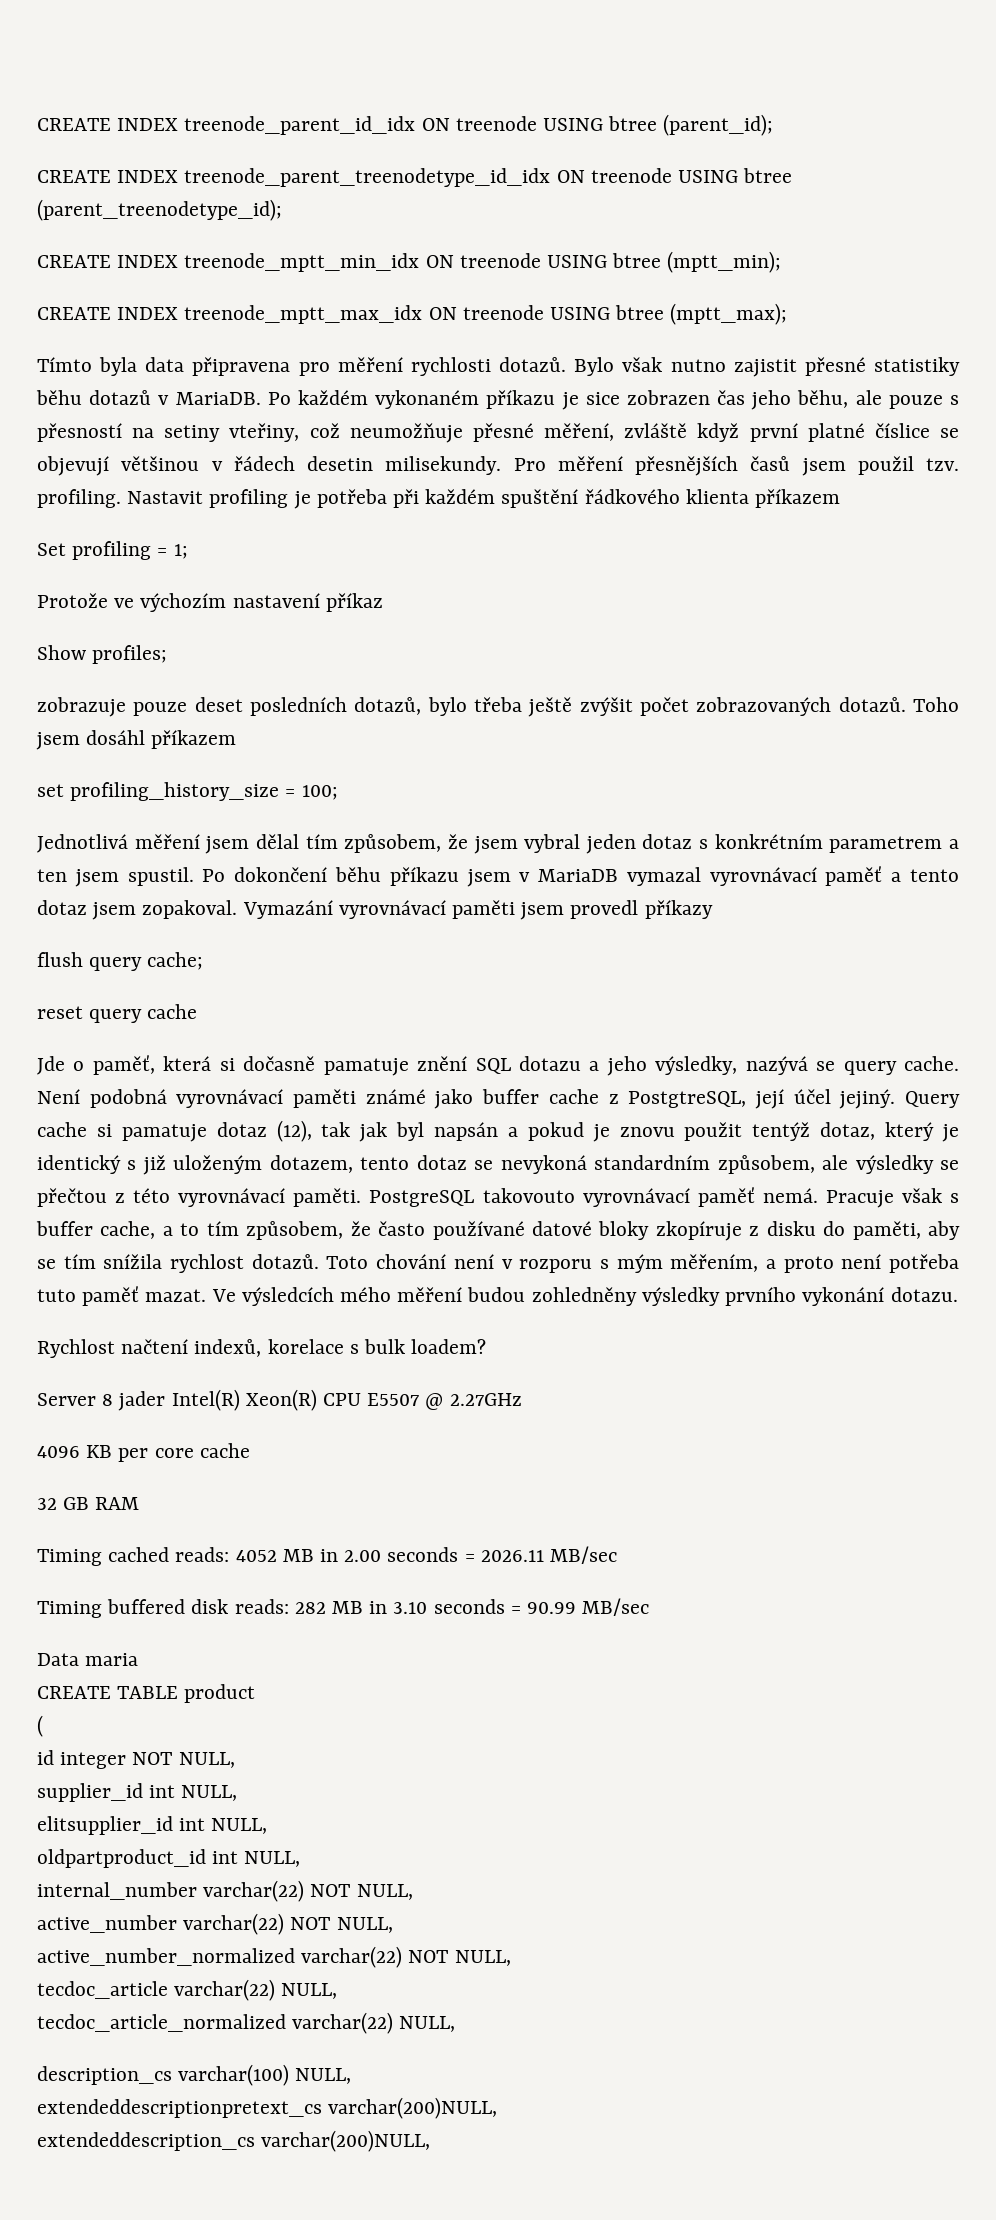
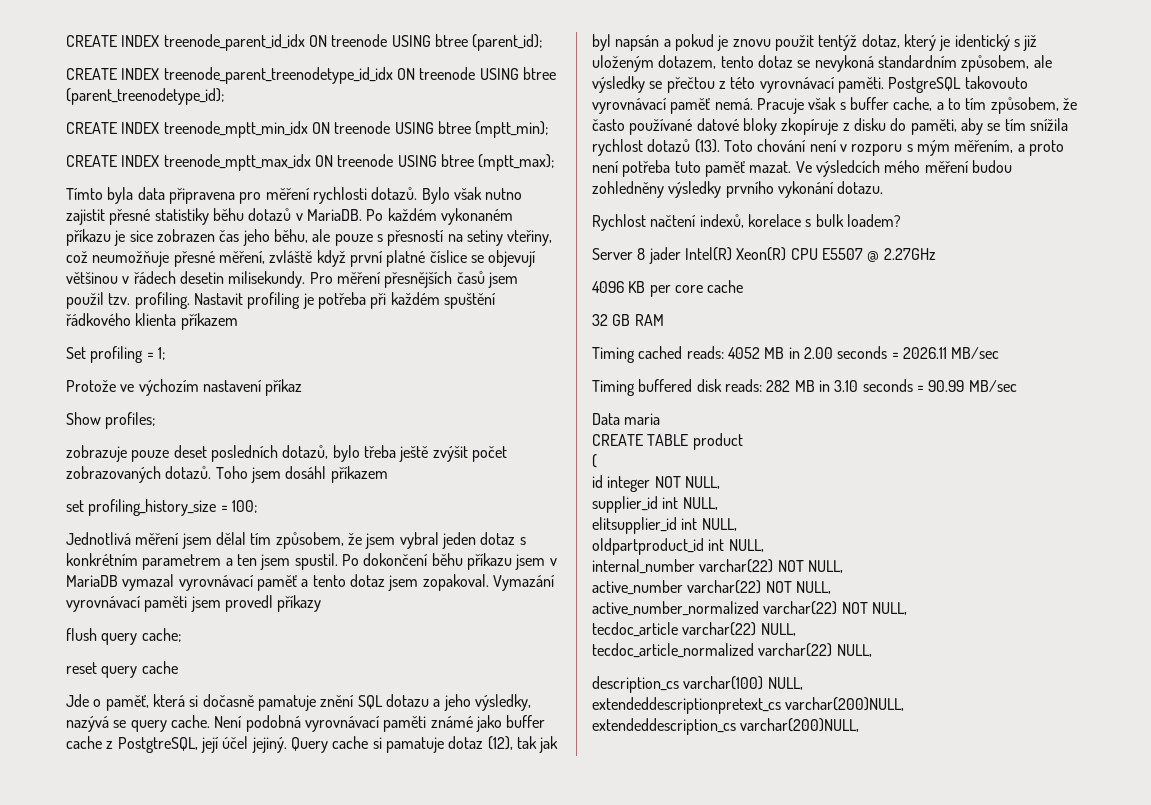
[251,1254,319,1269] dotazů. -> [647,139,720,153] dotazů (13).

